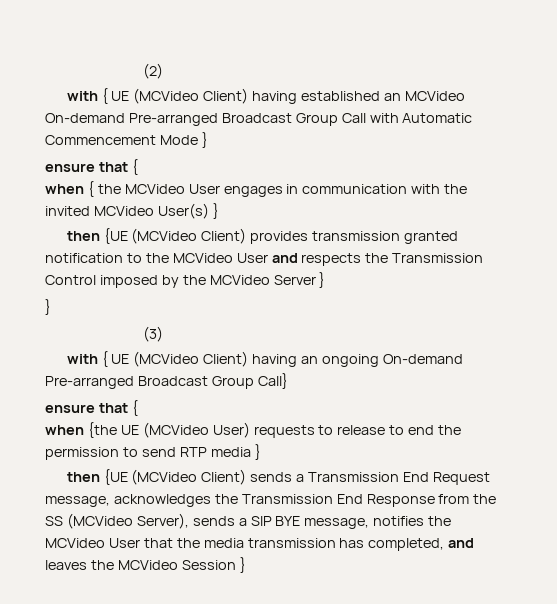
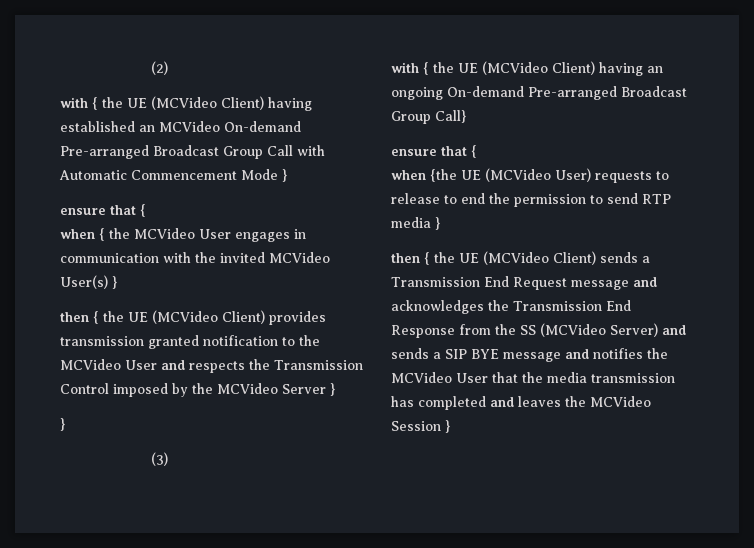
(108, 96) none -> [102,97,123,108] the
[103,228,128,244] {UE -> [93,311,148,324] { the UE
(108, 359) none -> [433,62,454,73] the
[103,469,128,485] {UE -> [424,252,479,265] { the UE
[45,496,110,507] message, -> [571,277,657,290] message and
[136,513,189,529] Server), -> [610,323,686,337] Server) and
[304,518,370,529] message, -> [503,349,589,362] message and
[368,538,445,551] completed, -> [418,396,486,410] completed

